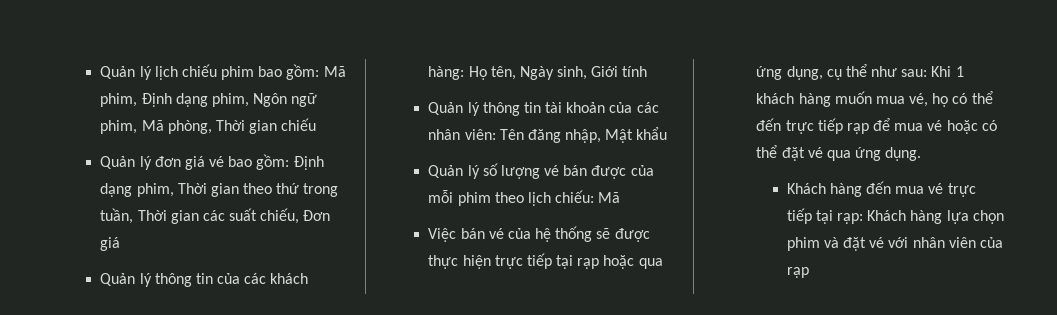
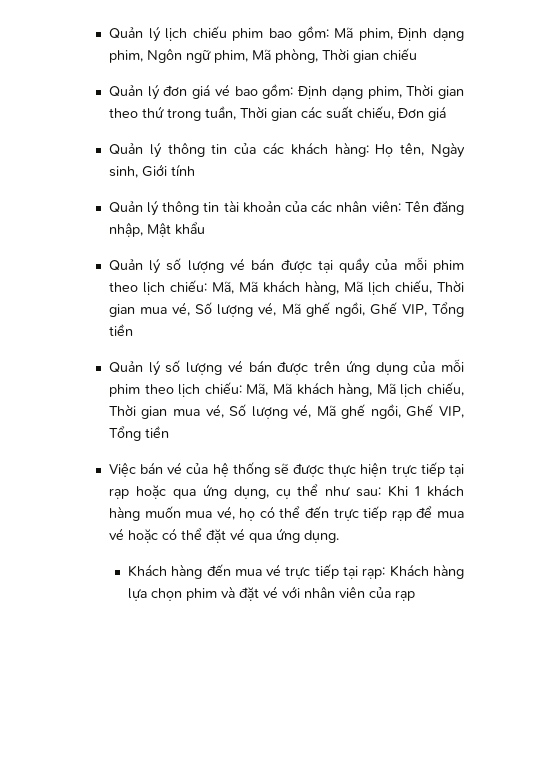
[630,165,654,176] [428,190,621,206] của mỗi phim theo lịch chiếu: Mã -> [317,257,464,274] [108,280,465,295] [108,302,465,317] [108,324,133,336] [108,359,464,376] [108,382,464,397] [108,404,464,419] [108,426,169,441] tại quầy của mỗi phim theo lịch chiếu: Mã, Mã khách hàng, Mã lịch chiếu, Thời gian mua vé, Số lượng vé, Mã ghế ngồi, Ghế VIP, Tổng tiền // Quản lý số lượng vé bán được trên ứng dụng của mỗi phim theo lịch chiếu: Mã, Mã khách hàng, Mã lịch chiếu, Thời gian mua vé, Số lượng vé, Mã ghế ngồi, Ghế VIP, Tổng tiền

